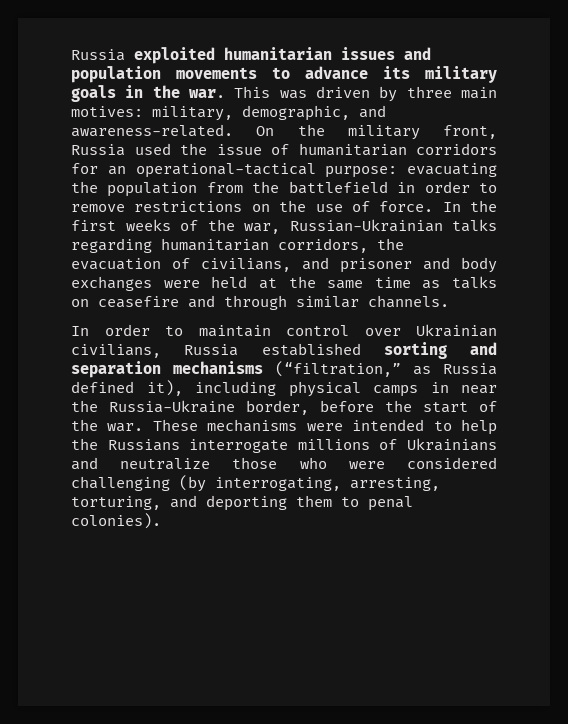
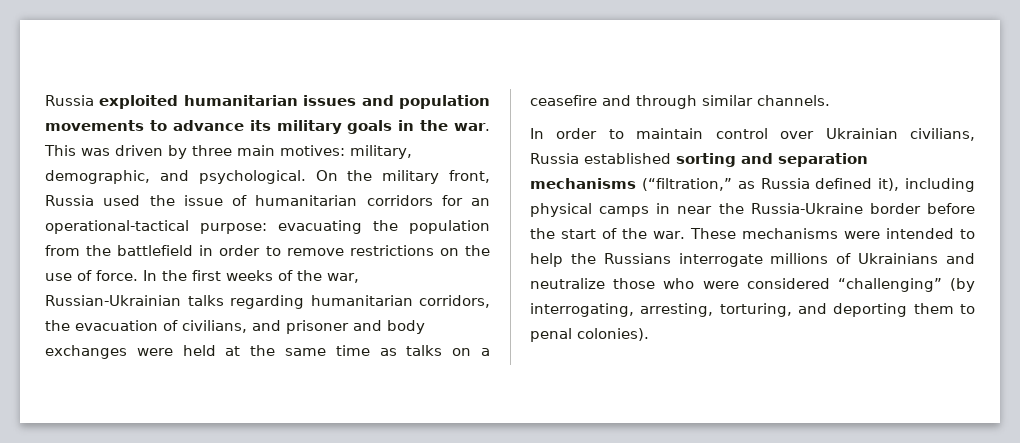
[71,124,233,137] awareness-related. -> [198,170,306,184] psychological.
(89, 303) none -> [481,348,491,356] a
[246,400,309,415] border, -> [869,203,921,214] border
[71,476,170,491] challenging -> [837,278,942,292] “challenging”

